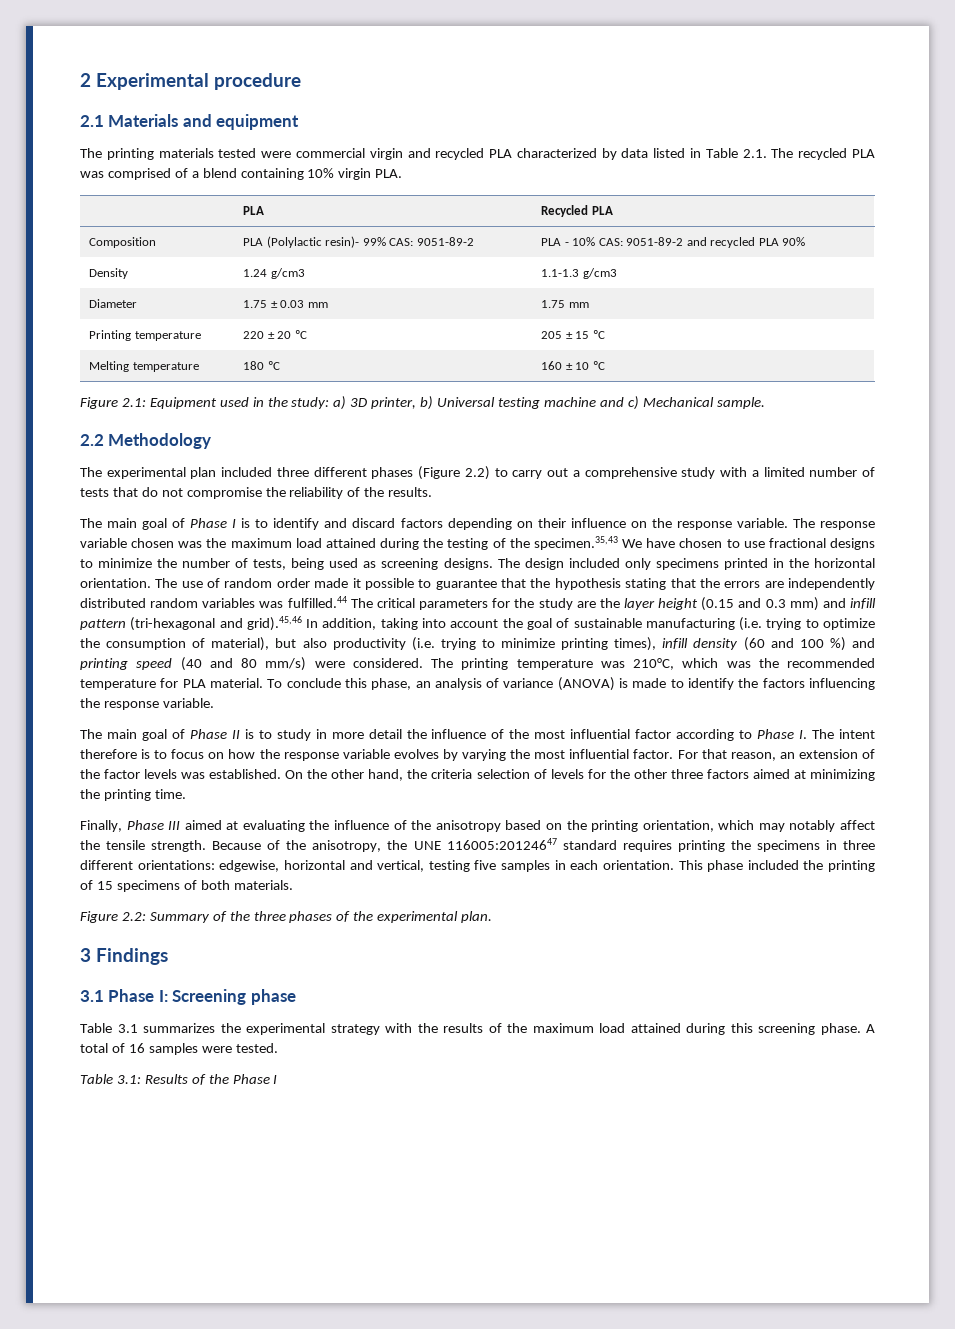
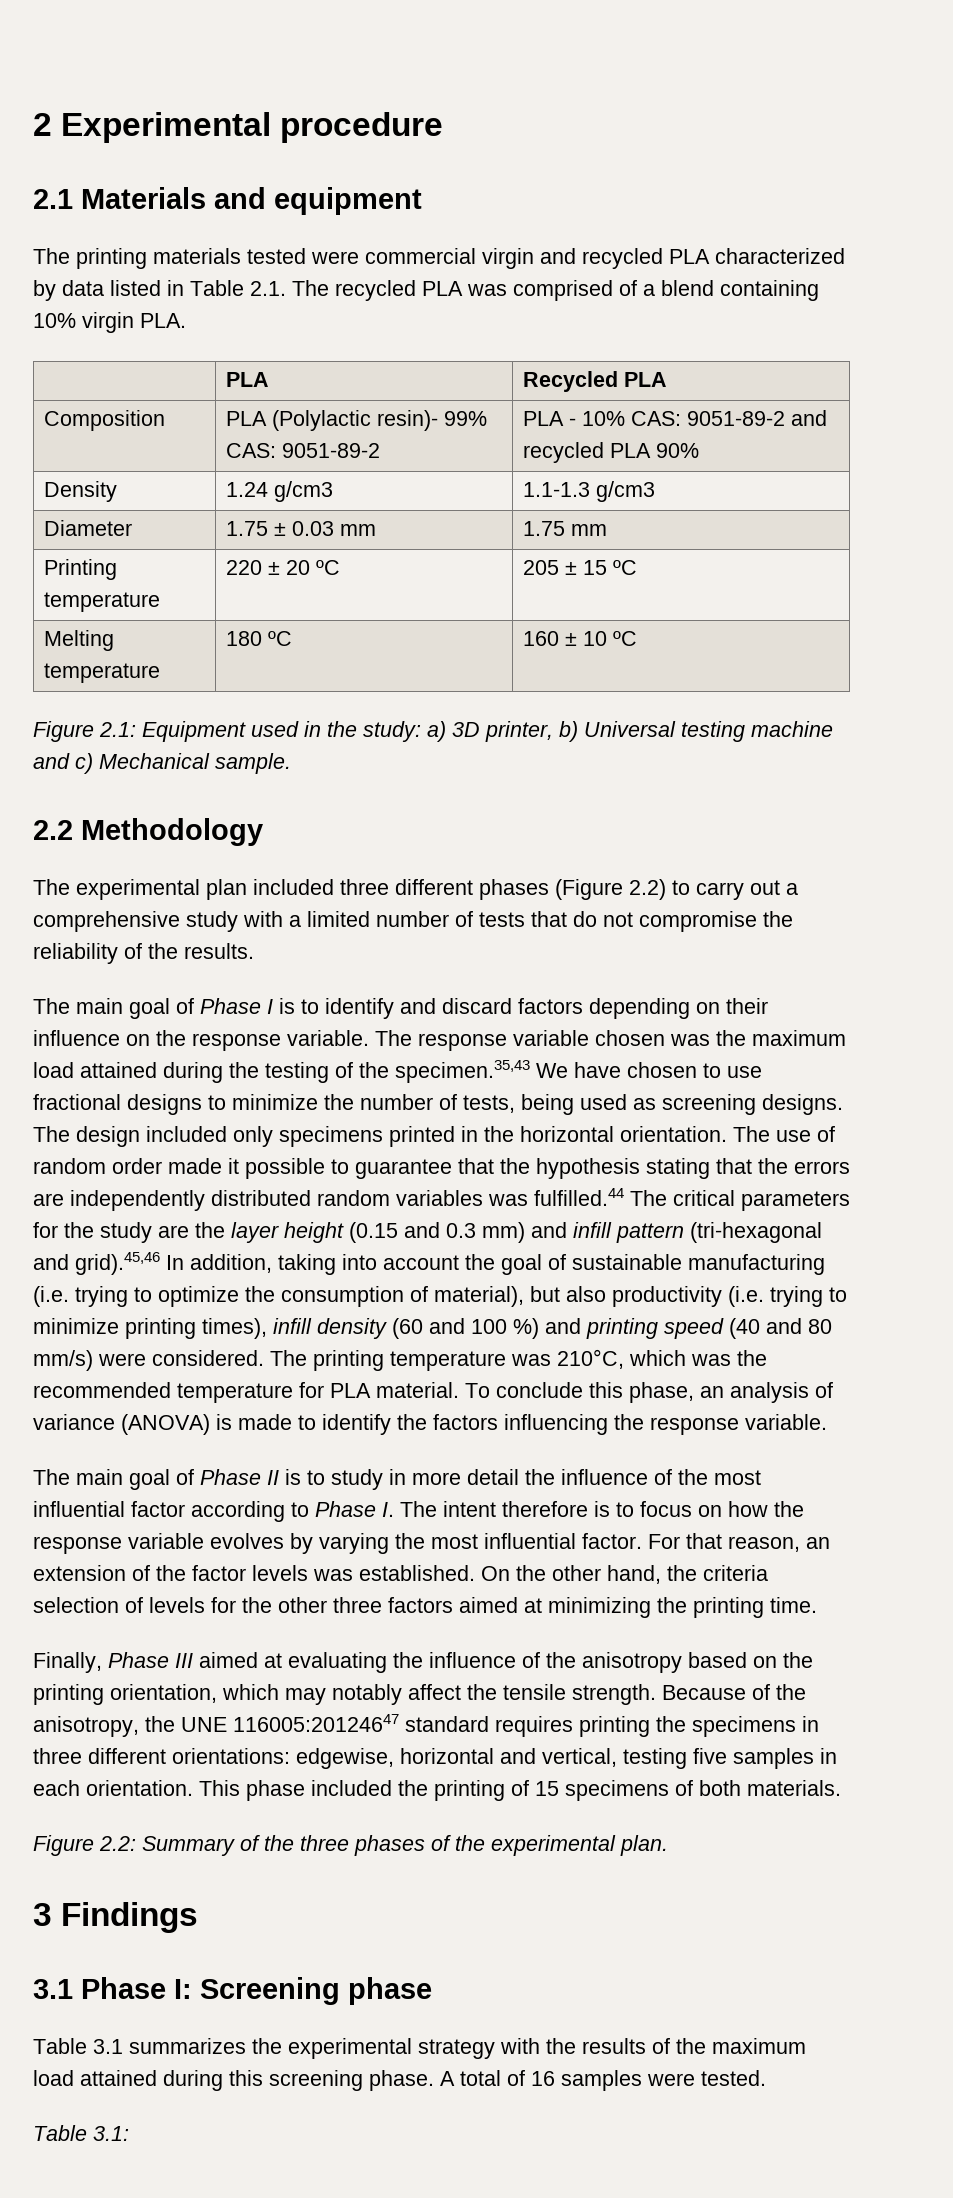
[144,1074,278,1085] Results of the Phase I -> (129, 2133) none

